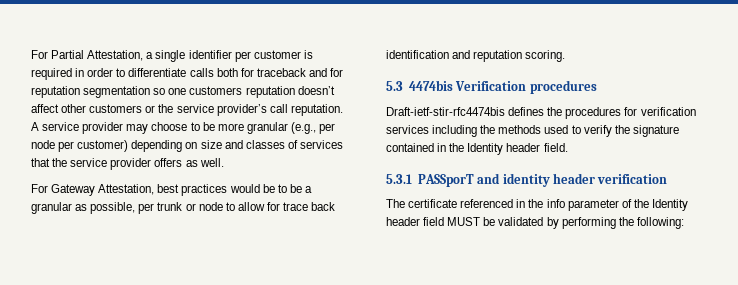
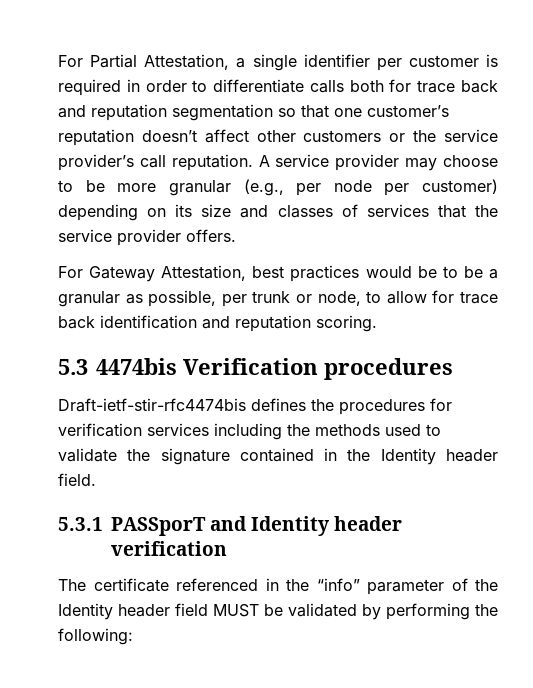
[256,68,344,77] [31,86,243,98] traceback and for reputation segmentation so one customers -> [417,80,498,93] [58,104,449,121] trace back and reputation segmentation so that one customer’s
(198, 145) none -> [175,204,193,217] its
[154,158,224,167] offers as well. -> [186,229,236,242] offers.
[198,202,223,211] node -> [317,291,361,306] node,
[583,125,612,137] verify -> [58,448,117,462] validate
[502,173,550,187] identity -> [251,516,330,536] Identity
[546,199,565,208] info -> [316,578,360,591] “info”

